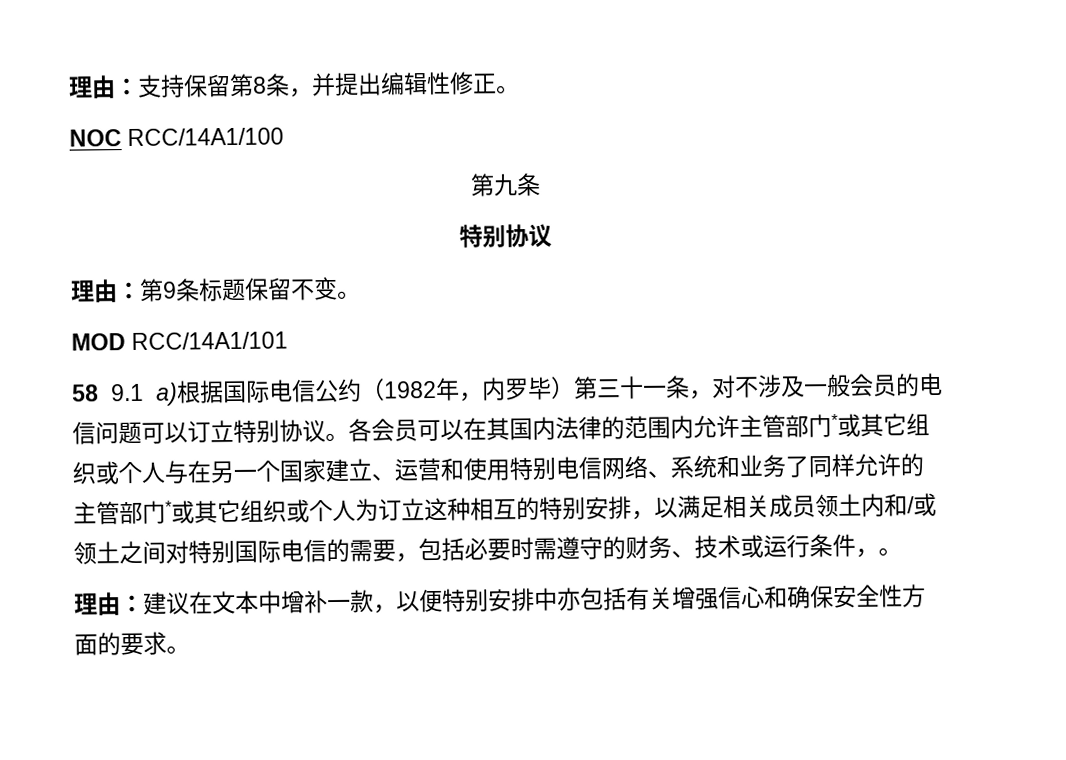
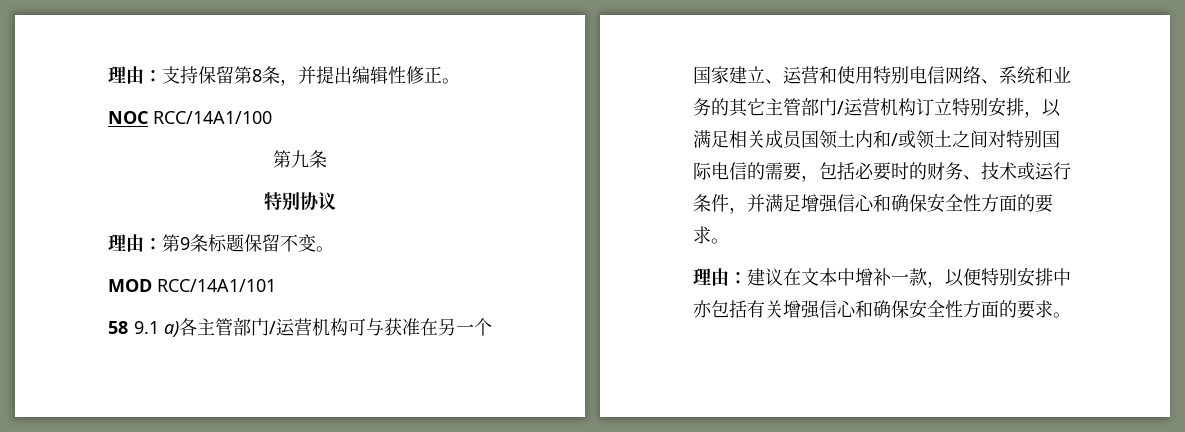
[176,372,943,404] [72,413,930,445] [72,460,189,485] 根据国际电信公约（1982年，内罗毕）第三十一条，对不涉及一般会员的电信问题可以订立特别协议。各会员可以在其国内法律的范围内允许主管部门*或其它组织或个人与 -> [179,318,420,336] 各主管部门/运营机构可与获准
[785,453,924,478] [73,496,540,525] 了同样允许的主管部门*或其它组织或个人为订立这种相互的 -> [711,98,952,117] 的其它主管部门/运营机构订立
(816, 506) none -> [801,130,819,148] 国
[533,536,603,561] 需遵守 -> (909, 171) none
(879, 553) none -> [747,193,1053,213] [693,226,711,244] 并满足增强信心和确保安全性方面的要求

